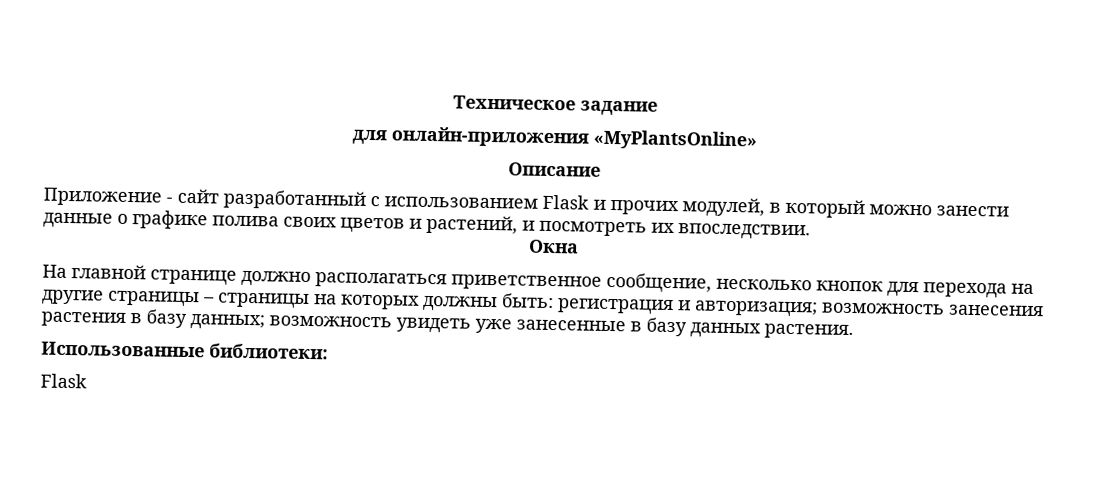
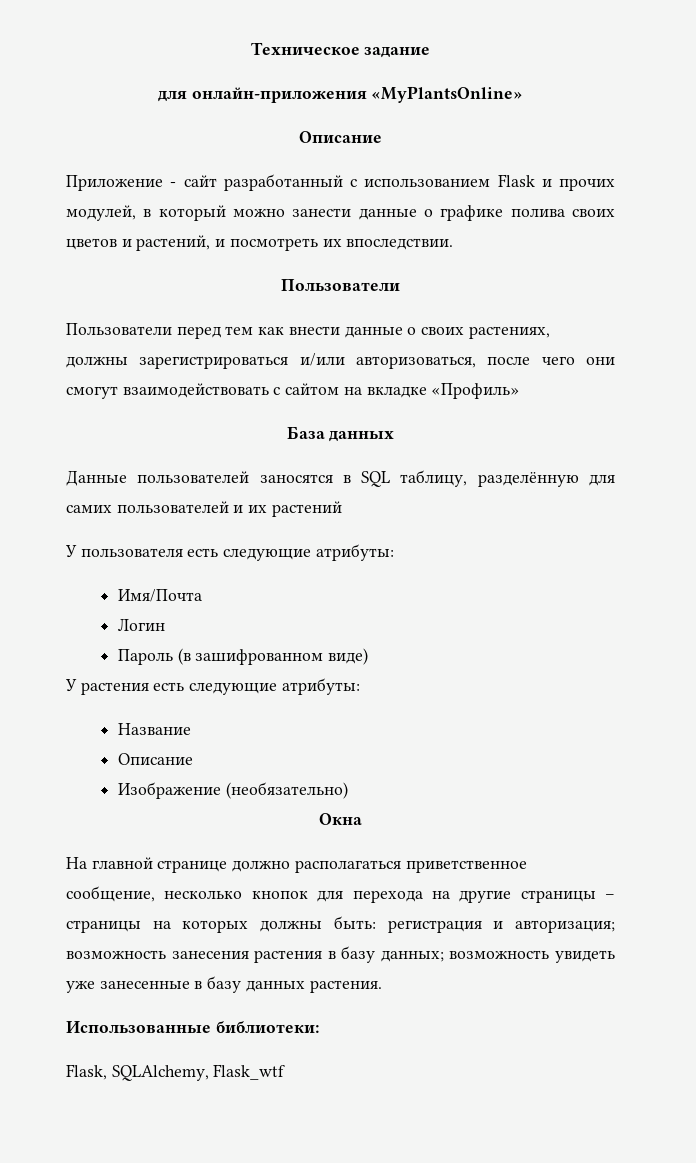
(811, 232) none -> [281,279,400,291] [66,323,550,339] [66,353,615,369] [66,383,521,399] [286,426,395,442] [66,470,615,487] [66,501,342,517] [65,544,394,561] [117,589,202,602] [117,618,165,631] [117,648,369,665] [65,678,360,695] [117,723,191,735] [117,753,193,765] [117,782,348,799] // Пользователи // Пользователи перед тем как внести данные о своих растениях, должны зарегистрироваться и/или авторизоваться, после чего они смогут взаимодействовать с сайтом на вкладке «Профиль» // База данных // Данные пользователей заносятся в SQL таблицу, разделённую для самих пользователей и их растений // У пользователя есть следующие атрибуты: // Имя/Почта // Логин // Пароль (в зашифрованном виде) // У растения есть следующие атрибуты: // Название // Описание // Изображение (необязательно)
[40,373,87,389] Flask -> [66,1064,286,1081] Flask, SQLAlchemy, Flask_wtf

